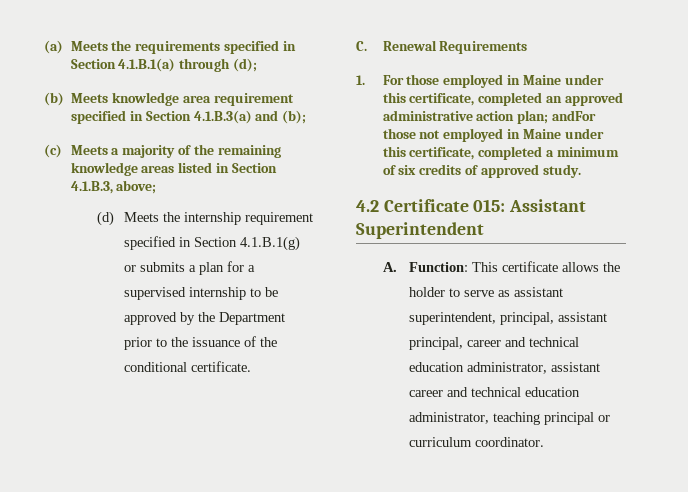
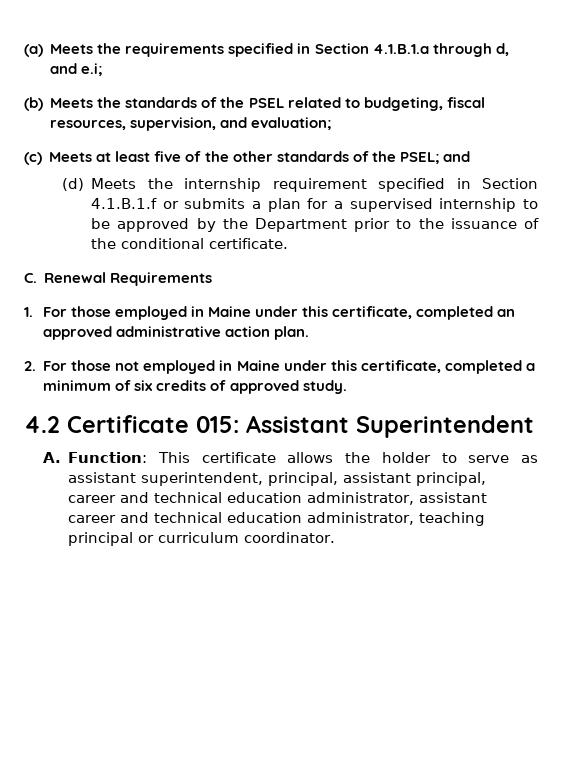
[118,58,258,72] [44,92,294,106] [71,110,307,124] [44,144,281,158] [70,162,277,176] [70,180,157,194] 4.1.B.1(a) through (d); // (b) Meets knowledge area requirement specified in Section 4.1.B.3(a) and (b); // (c) Meets a majority of the remaining knowledge areas listed in Section 4.1.B.3, above; -> [372,43,509,57] [50,63,103,76] [24,97,485,111] [50,117,332,131] [24,151,470,165] 4.1.B.1.a through d, and e.i; // (b) Meets the standards of the PSEL related to budgeting, fiscal resources, supervision, and evaluation; // (c) Meets at least five of the other standards of the PSEL; and
[240,236,301,251] 4.1.B.1(g) -> [91,198,158,209] 4.1.B.1.f
[517,110,597,124] plan; andFor -> [274,326,310,340] [24,361,68,371] plan. // 2. For

